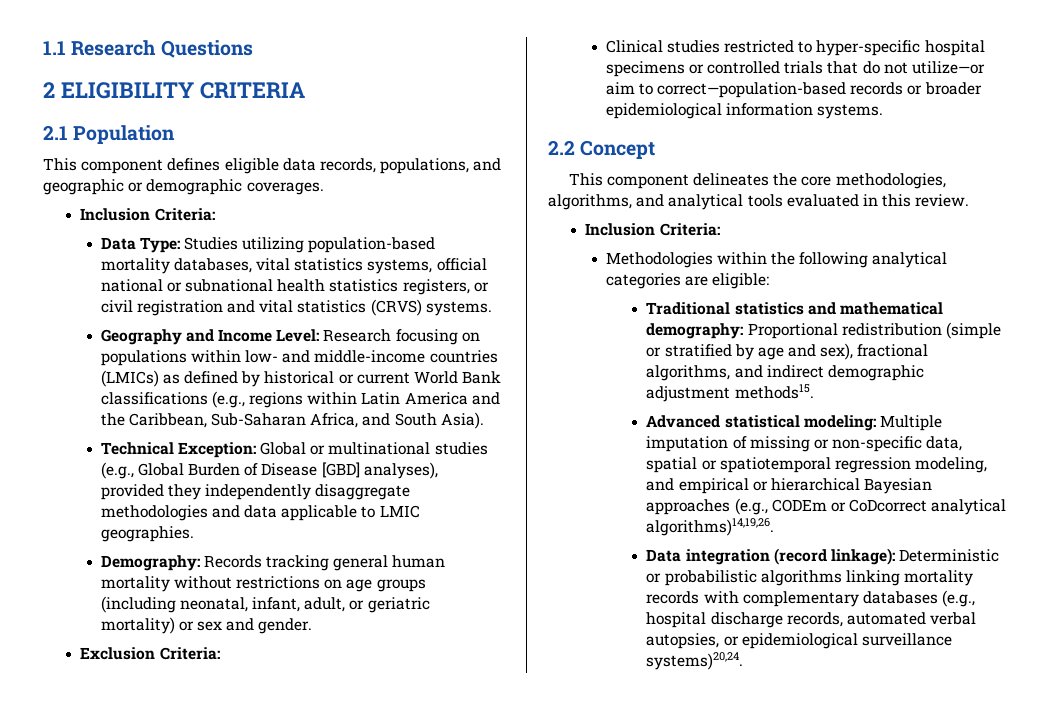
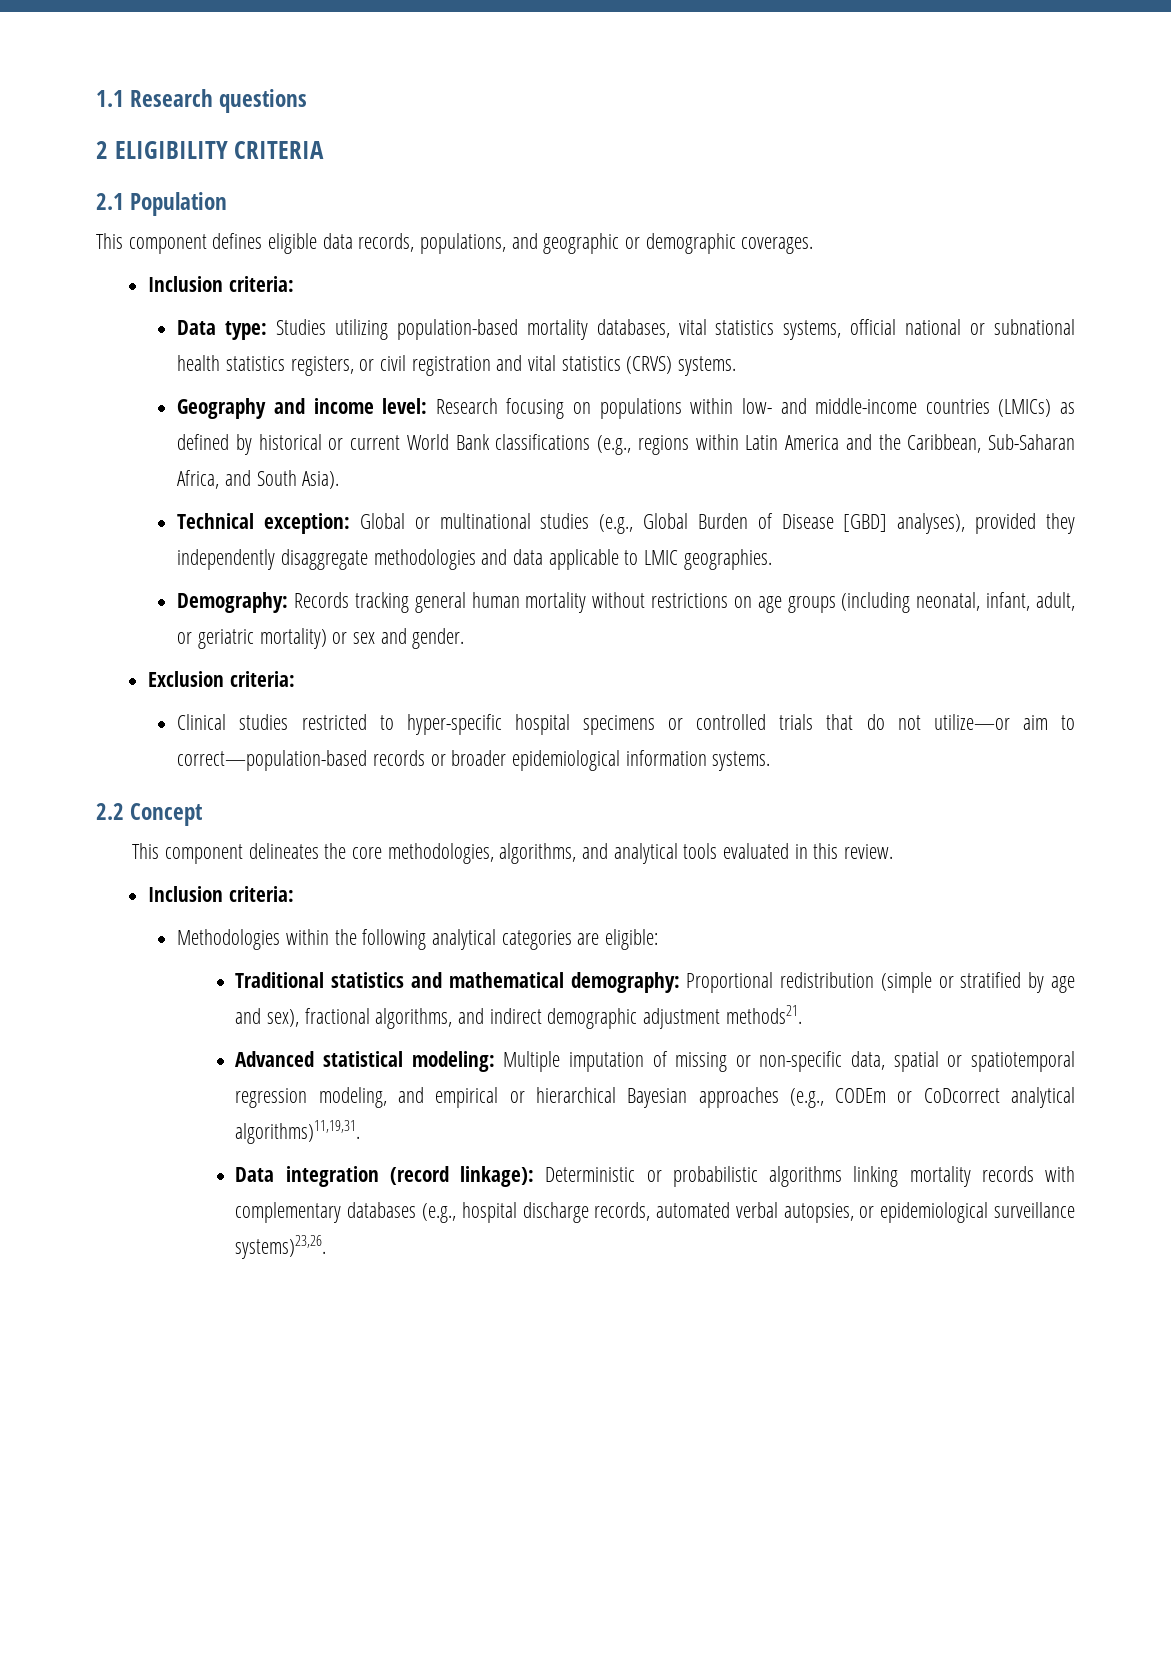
[160,40,253,58] Questions -> [219,89,308,113] questions
[154,208,215,221] [100,237,180,253] Criteria: // Data Type: -> [228,276,294,292] [177,320,268,340] criteria: // Data type:
[218,329,320,342] Income Level: -> [313,398,428,414] income level:
[177,442,256,458] Exception: -> [264,513,351,534] exception:
[159,647,220,660] Criteria: -> [229,671,295,687] criteria:
[659,223,720,236] Criteria: -> [228,886,294,902] criteria:
[734,384,814,399] methods15. -> [725,1005,802,1024] methods21.
[646,518,775,536] algorithms)14,19,26. -> [235,1120,361,1144] algorithms)11,19,31.
[646,652,744,670] systems)20,24. -> [235,1235,327,1259] systems)23,26.

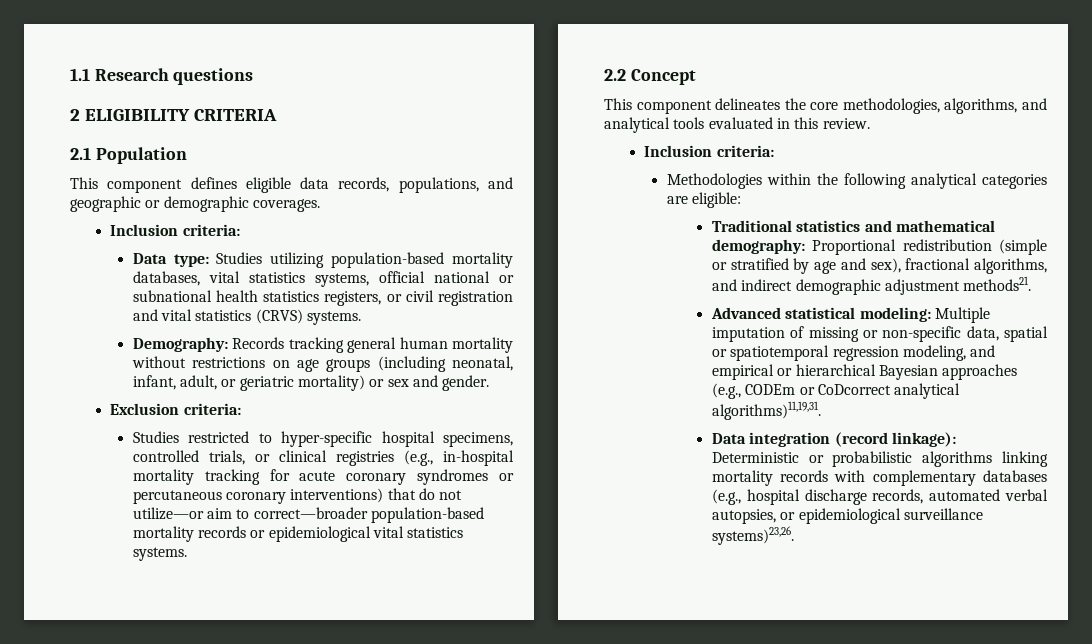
[177,398,1076,419] [177,434,1075,455] [177,470,340,489] [177,513,1075,534] [177,549,772,570] // Geography and income level: Research focusing on populations within low- and middle-income countries (LMICs) as defined by historical or current World Bank classifications (e.g., regions within Latin America and the Caribbean, Sub-Saharan Africa, and South Asia). // Technical exception: Global or multinational studies (e.g., Global Burden of Disease [GBD] analyses), provided they independently disaggregate methodologies and data applicable to LMIC geographies. -> (362, 318) none
[177,714,289,730] Clinical studies -> [132,431,179,443] Studies
[582,714,814,735] specimens or controlled trials -> [443,432,514,447] [132,450,514,466] [132,469,514,485] [132,488,384,504] specimens, controlled trials, or clinical registries (e.g., in-hospital mortality tracking for acute coronary syndromes or percutaneous coronary interventions)
[177,750,707,771] correct—population-based records or broader epidemiological information -> [253,507,485,523] [132,526,464,542] correct—broader population-based mortality records or epidemiological vital statistics

